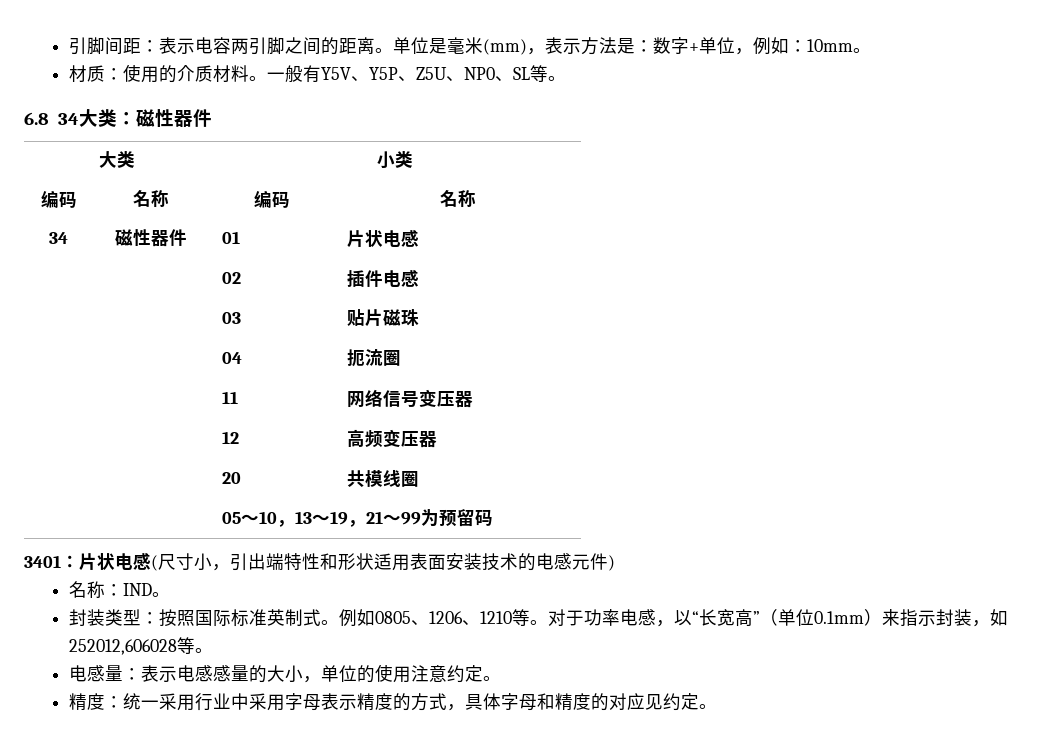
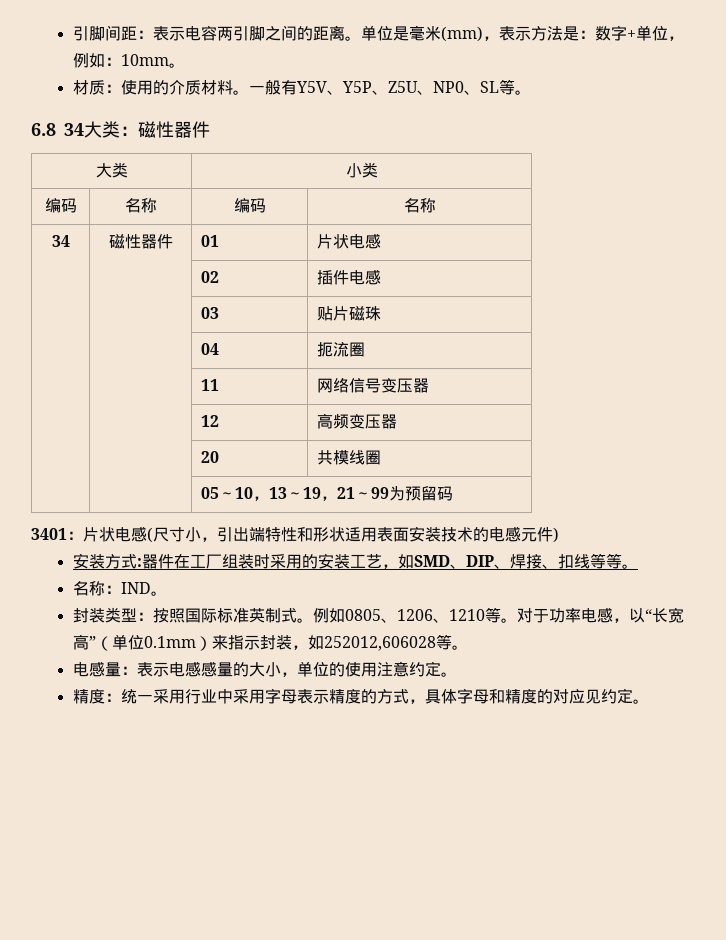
(615, 563) none -> [72,553,638,569] // 安装方式:器件在工厂组装时采用的安装工艺，如SMD、DIP、焊接、扣线等等。

